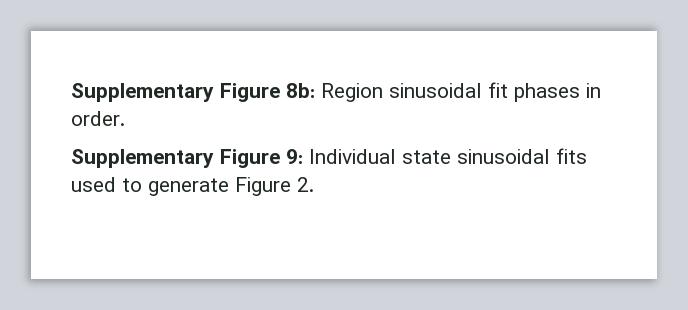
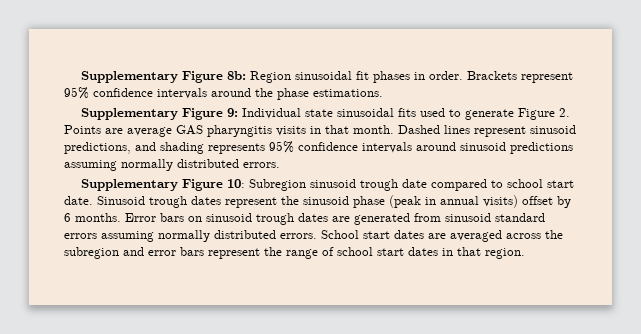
(125, 118) none -> [467,71,574,83] [64,87,383,100] Brackets represent 95% confidence intervals around the phase estimations.
(314, 184) none -> [64,125,576,137] [64,141,573,154] [64,159,280,171] [81,179,575,191] [64,195,571,208] [64,213,545,225] [64,230,563,242] [64,247,525,259] Points are average GAS pharyngitis visits in that month. Dashed lines represent sinusoid predictions, and shading represents 95% confidence intervals around sinusoid predictions assuming normally distributed errors. // Supplementary Figure 10: Subregion sinusoid trough date compared to school start date. Sinusoid trough dates represent the sinusoid phase (peak in annual visits) offset by 6 months. Error bars on sinusoid trough dates are generated from sinusoid standard errors assuming normally distributed errors. School start dates are averaged across the subregion and error bars represent the range of school start dates in that region.

